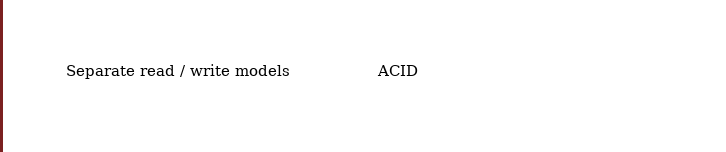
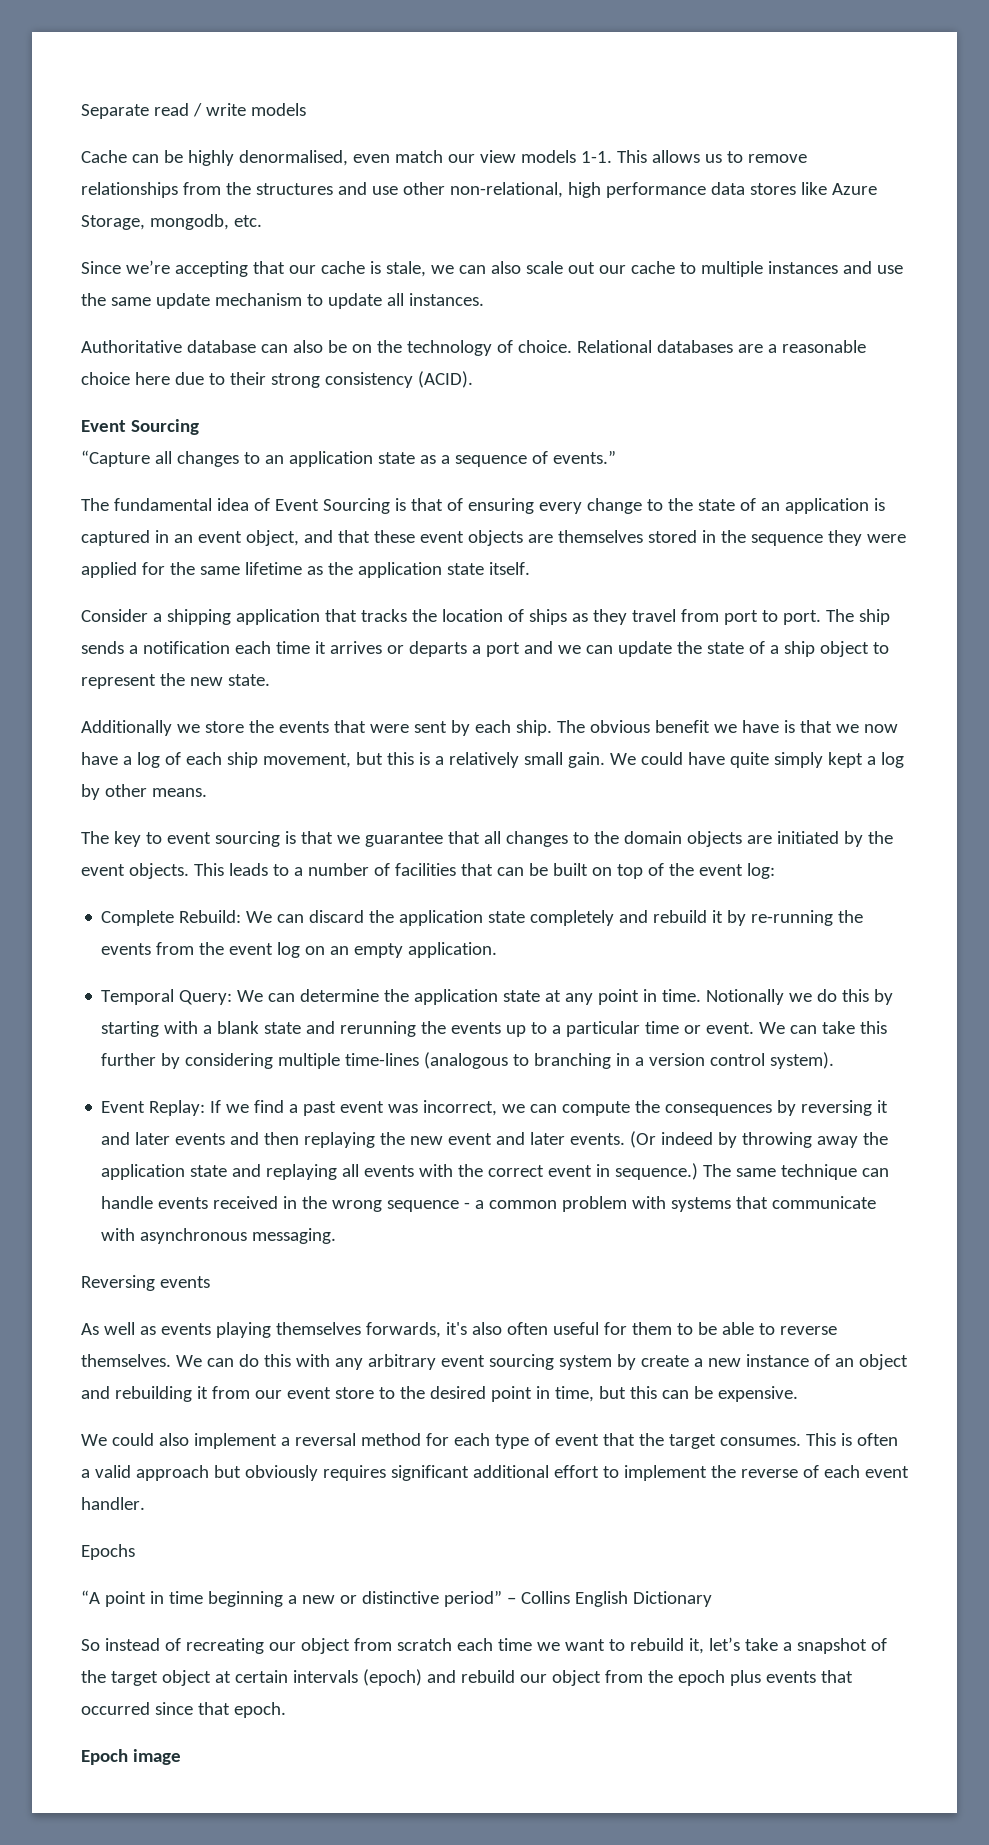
[377,65,418,76] ACID -> [81,150,807,166] [81,182,877,198] [81,214,262,230] [81,260,903,277] [81,293,484,309] [81,340,866,356] [81,371,473,388] [81,419,199,435] [81,450,616,467] [81,498,885,514] [81,530,906,546] [81,562,530,578] [81,609,890,625] [81,641,889,657] [81,673,270,689] [81,720,898,736] [81,752,904,768] [81,784,207,800] [81,831,893,847] [81,863,775,879] [101,910,864,926] [101,942,498,958] [101,989,894,1005] [101,1021,888,1037] [101,1052,835,1069] [101,1100,889,1116] [101,1131,889,1148] [101,1163,890,1180] [101,1196,877,1212] [101,1228,337,1244] [81,1275,210,1291] [81,1322,837,1338] [81,1354,908,1370] [81,1386,798,1402] [81,1433,898,1449] [81,1465,909,1481] [81,1497,145,1510] [81,1544,135,1560] [81,1590,712,1607] [81,1637,887,1654] [81,1669,853,1686] [81,1702,286,1718] [81,1749,181,1765] Cache can be highly denormalised, even match our view models 1-1. This allows us to remove relationships from the structures and use other non-relational, high performance data stores like Azure Storage, mongodb, etc. // Since we’re accepting that our cache is stale, we can also scale out our cache to multiple instances and use the same update mechanism to update all instances. // Authoritative database can also be on the technology of choice. Relational databases are a reasonable choice here due to their strong consistency (ACID). // Event Sourcing // “Capture all changes to an application state as a sequence of events.” // The fundamental idea of Event Sourcing is that of ensuring every change to the state of an application is captured in an event object, and that these event objects are themselves stored in the sequence they were applied for the same lifetime as the application state itself. // Consider a shipping application that tracks the location of ships as they travel from port to port. The ship sends a notification each time it arrives or departs a port and we can update the state of a ship object to represent the new state. // Additionally we store the events that were sent by each ship. The obvious benefit we have is that we now have a log of each ship movement, but this is a relatively small gain. We could have quite simply kept a log by other means. // The key to event sourcing is that we guarantee that all changes to the domain objects are initiated by the event objects. This leads to a number of facilities that can be built on top of the event log: // Complete Rebuild: We can discard the application state completely and rebuild it by re-running the events from the event log on an empty application. // Temporal Query: We can determine the application state at any point in time. Notionally we do this by starting with a blank state and rerunning the events up to a particular time or event. We can take this further by considering multiple time-lines (analogous to branching in a version control system). // Event Replay: If we find a past event was incorrect, we can compute the consequences by reversing it and later events and then replaying the new event and later events. (Or indeed by throwing away the application state and replaying all events with the correct event in sequence.) The same technique can handle events received in the wrong sequence - a common problem with systems that communicate with asynchronous messaging. // Reversing events // As well as events playing themselves forwards, it's also often useful for them to be able to reverse themselves. We can do this with any arbitrary event sourcing system by create a new instance of an object and rebuilding it from our event store to the desired point in time, but this can be expensive. // We could also implement a reversal method for each type of event that the target consumes. This is often a valid approach but obviously requires significant additional effort to implement the reverse of each event handler. // Epochs // “A point in time beginning a new or distinctive period” – Collins English Dictionary // So instead of recreating our object from scratch each time we want to rebuild it, let’s take a snapshot of the target object at certain intervals (epoch) and rebuild our object from the epoch plus events that occurred since that epoch. // Epoch image

